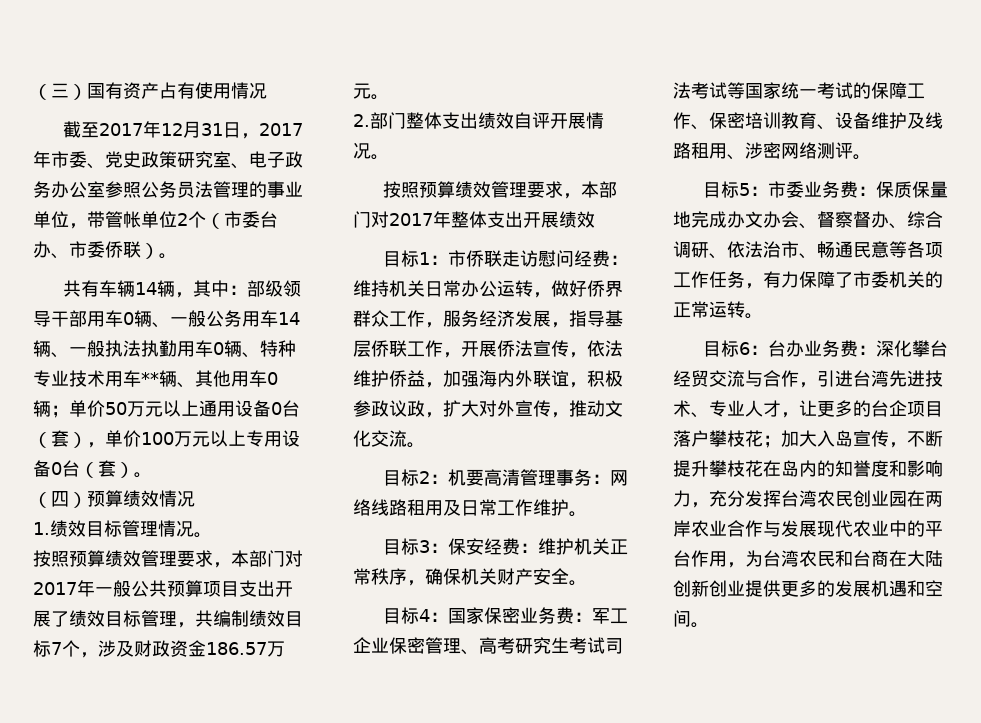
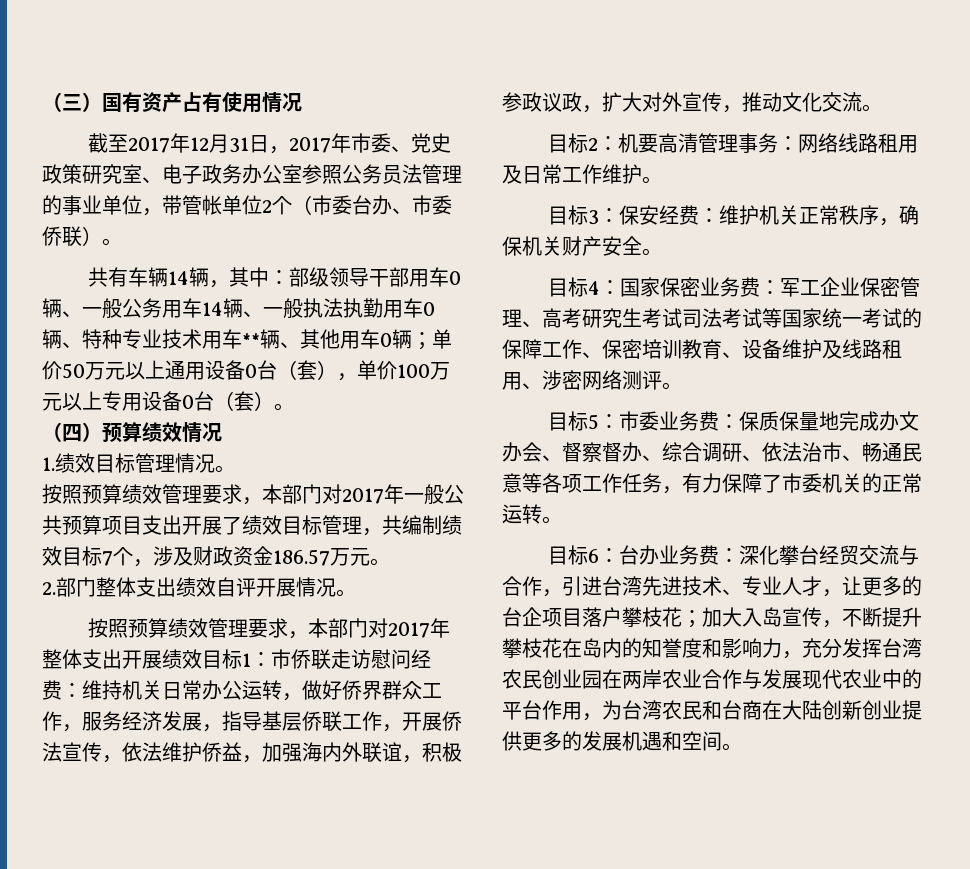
(595, 219) // -> (202, 659) none

